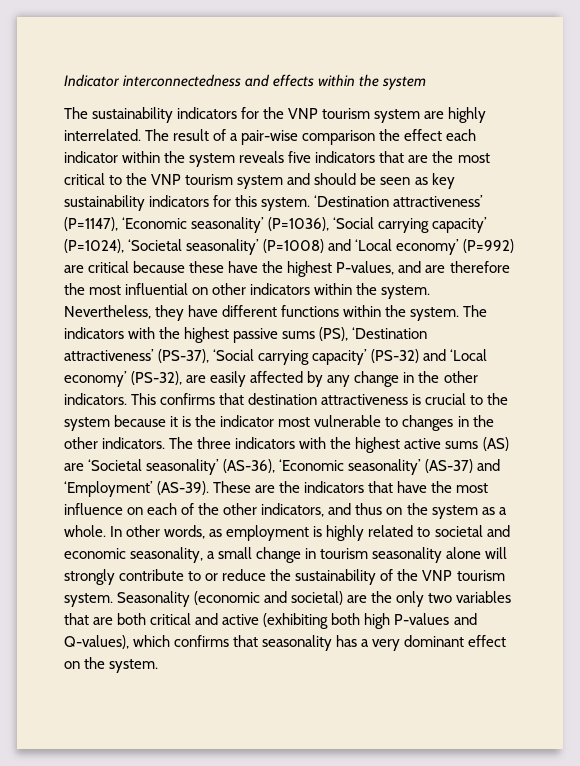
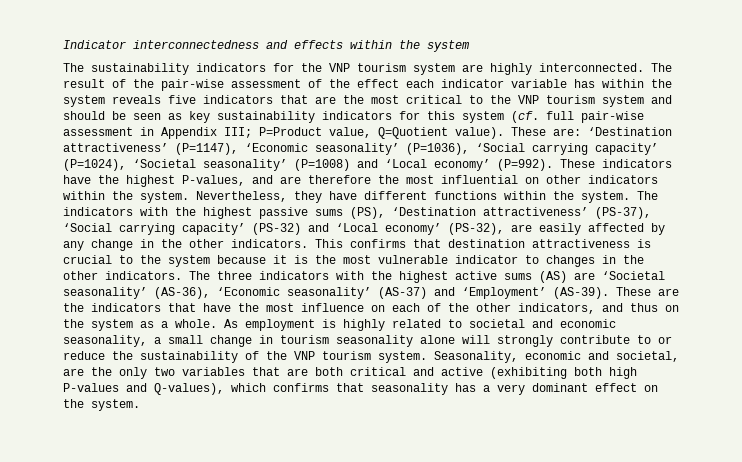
[64,129,141,141] interrelated. -> [539,63,644,72] interconnected.
[230,130,376,145] a pair-wise comparison -> [133,79,322,91] the pair-wise assessment of
(118, 157) none -> [511,79,595,88] variable has
[261,197,311,211] system. -> [462,111,644,123] [63,127,581,139] system (cf. full pair-wise assessment in Appendix III; P=Product value, Q=Quotient value). These are:
[463,239,515,253] [64,261,225,273] (P=992) are critical because these -> [497,159,672,171] (P=992). These indicators
[220,415,275,427] indicator -> (336, 259) none
(382, 421) none -> [455,255,518,264] indicator
[110,525,223,539] In other words, as -> [224,319,238,328] As
[117,591,344,607] Seasonality (economic and societal) -> [434,351,679,363] Seasonality, economic and societal,

